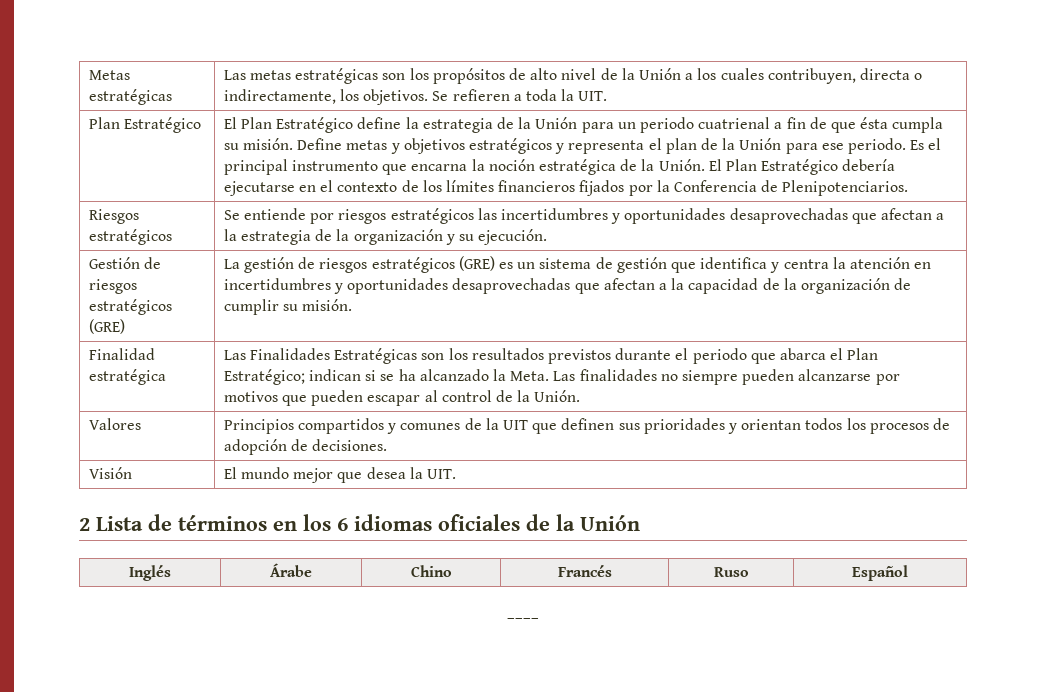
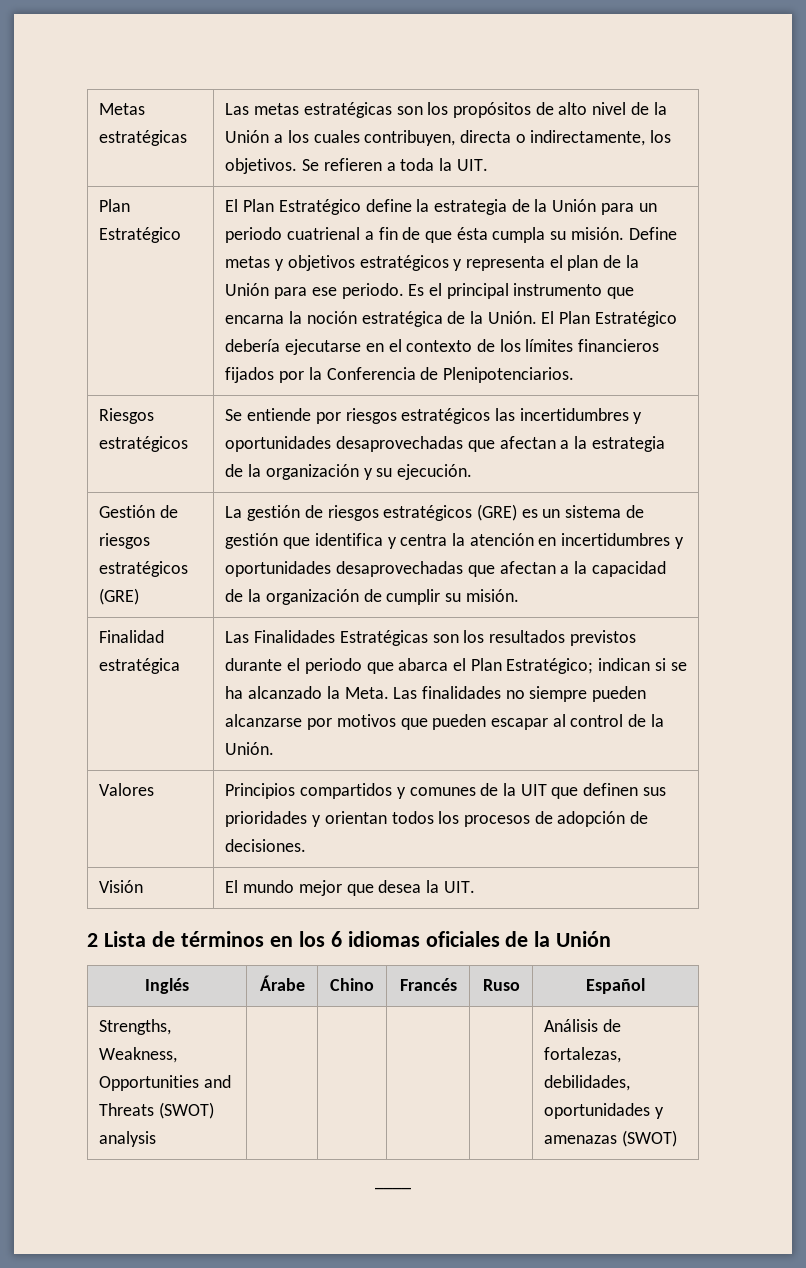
(908, 573) none -> [99,1019,172,1035] [99,1047,178,1063] [99,1075,232,1091] [99,1102,215,1119] [99,1131,157,1147] [544,1019,622,1032] [544,1047,622,1063] [544,1075,631,1091] [544,1103,665,1119] [544,1130,678,1147] // Strengths, Weakness, Opportunities and Threats (SWOT) analysis | | | | | Análisis de fortalezas, debilidades, oportunidades y amenazas (SWOT)

